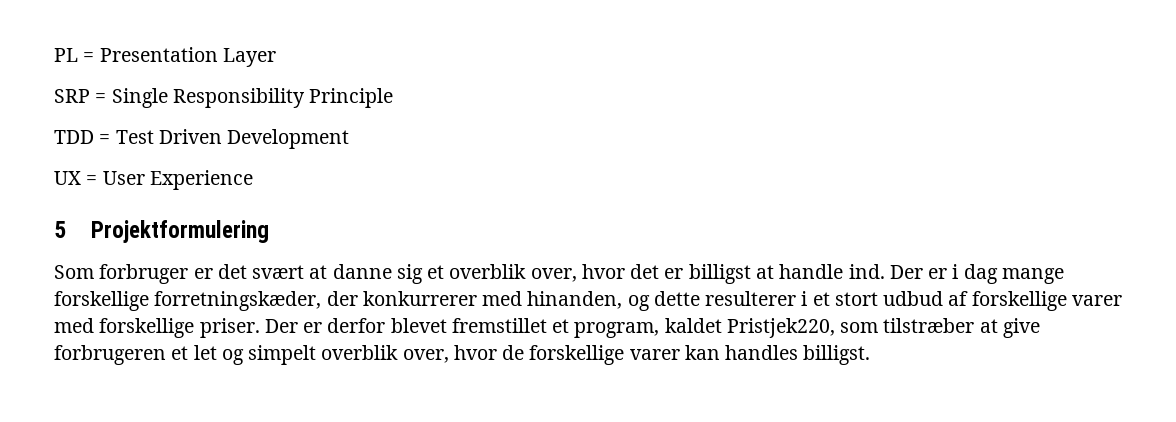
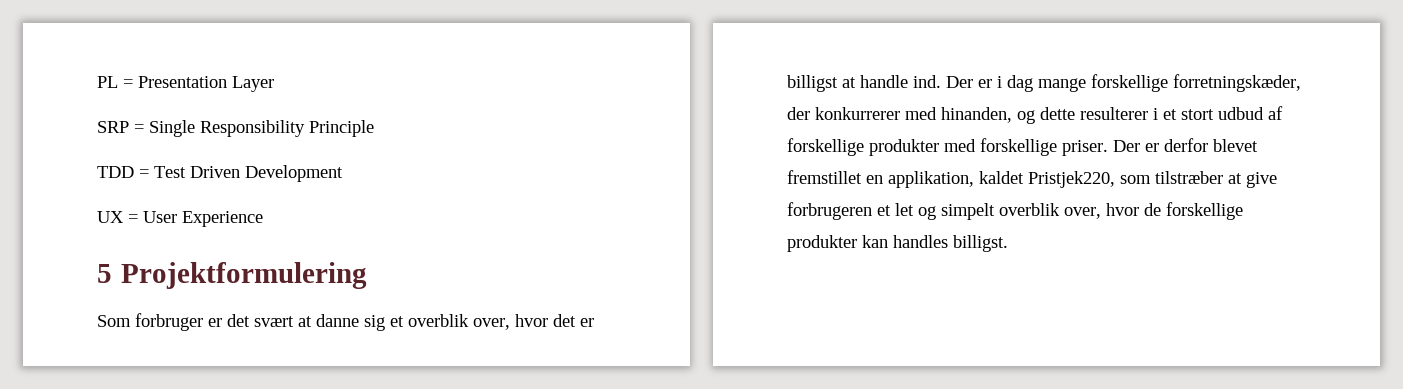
[1071,295,1122,306] varer -> [869,139,939,156] produkter
[552,319,660,338] et program, -> [866,171,974,188] en applikation,
[629,349,680,360] varer -> [787,235,857,252] produkter

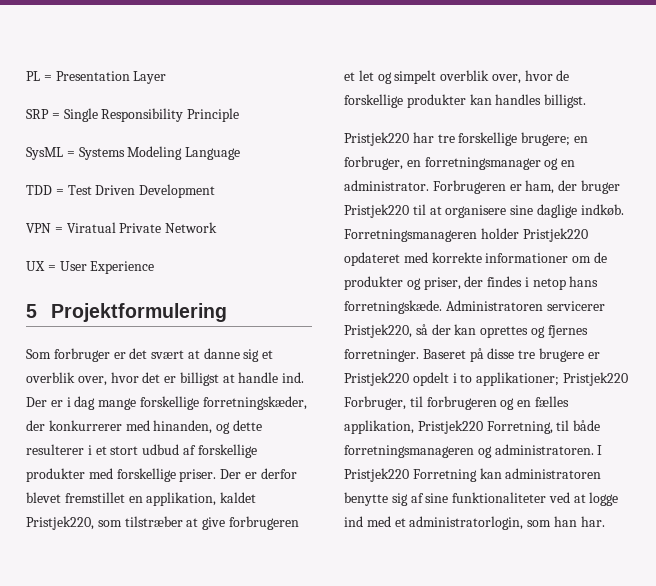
(374, 128) none -> [26,146,241,160] // SysML = Systems Modeling Language
(343, 173) none -> [26,222,218,233] // VPN = Viratual Private Network
(1008, 243) none -> [344,132,588,146] [344,156,576,170] [344,180,620,194] [344,204,624,218] [344,228,588,242] [344,252,607,266] [344,276,599,290] [344,300,605,314] [344,324,588,338] [344,348,600,362] [344,372,628,386] [344,396,569,410] [344,420,601,434] [344,444,603,458] [344,468,602,482] [344,492,619,506] [344,516,605,530] // Pristjek220 har tre forskellige brugere; en forbruger, en forretningsmanager og en administrator. Forbrugeren er ham, der bruger Pristjek220 til at organisere sine daglige indkøb. Forretningsmanageren holder Pristjek220 opdateret med korrekte informationer om de produkter og priser, der findes i netop hans forretningskæde. Administratoren servicerer Pristjek220, så der kan oprettes og fjernes forretninger. Baseret på disse tre brugere er Pristjek220 opdelt i to applikationer; Pristjek220 Forbruger, til forbrugeren og en fælles applikation, Pristjek220 Forretning, til både forretningsmanageren og administratoren. I Pristjek220 Forretning kan administratoren benytte sig af sine funktionaliteter ved at logge ind med et administratorlogin, som han har.

